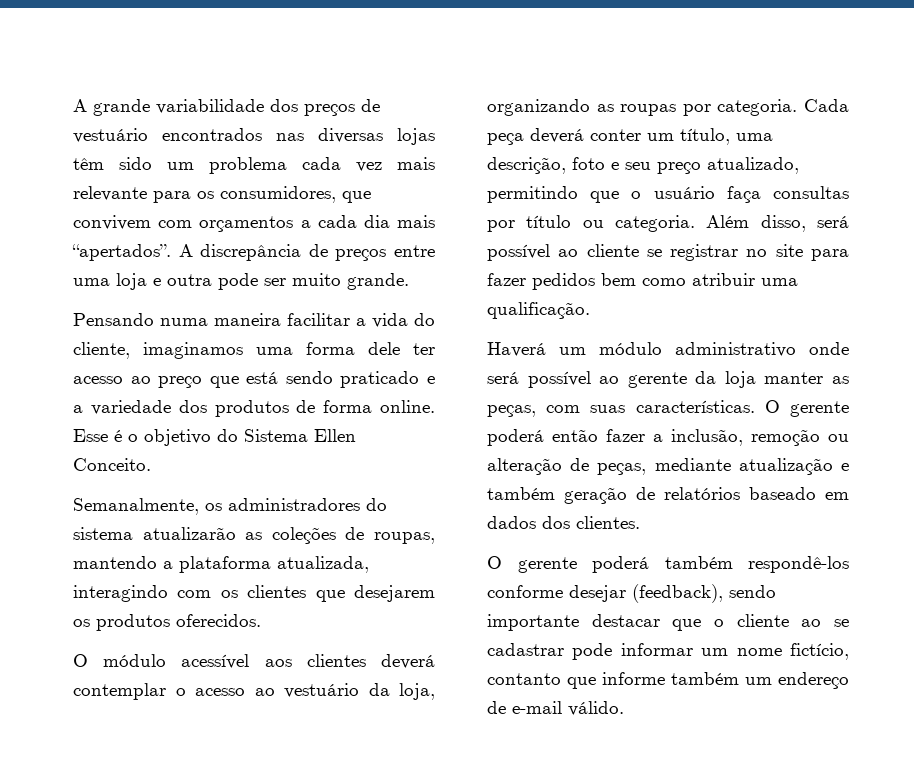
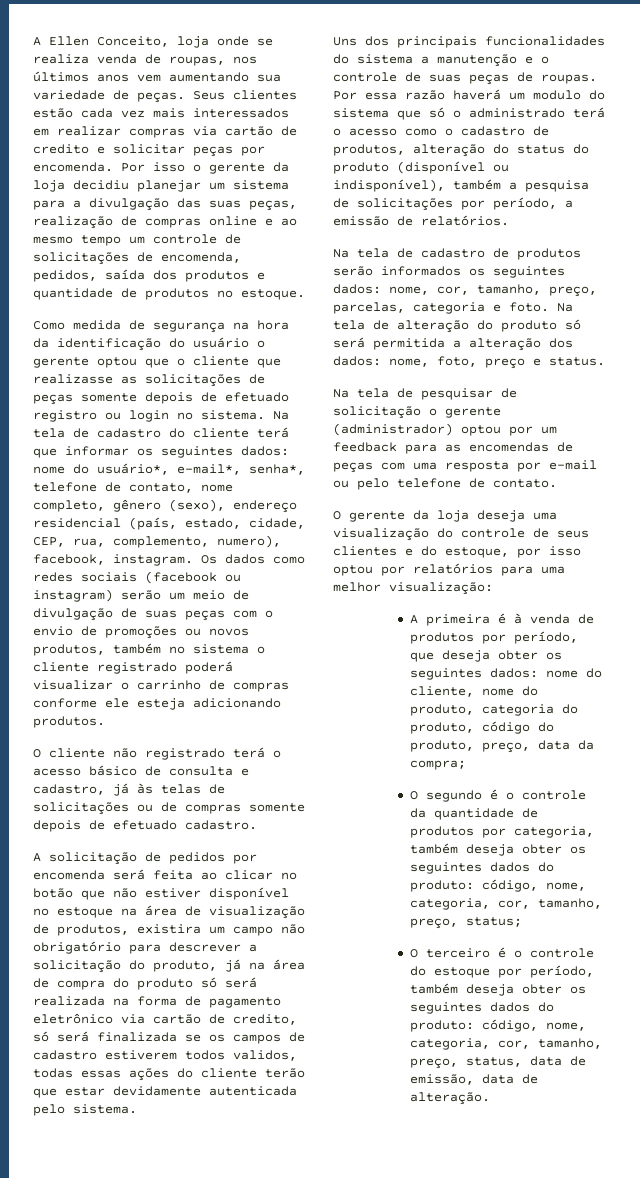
[73,99,380,116] [73,128,435,145] [73,157,435,174] [73,186,371,203] [73,215,435,232] [72,244,435,261] [73,273,409,290] [73,313,435,328] [73,342,435,359] [73,371,435,388] [73,400,435,417] [73,429,356,446] [73,458,151,471] [73,498,387,515] [73,527,435,544] [73,556,369,573] [73,585,435,602] [73,614,261,631] [73,654,435,669] [73,683,435,700] [487,99,849,116] [487,128,773,145] [487,157,799,174] [487,186,849,203] [487,215,849,232] [487,244,849,261] [487,273,798,290] [487,302,590,319] [487,342,849,357] [487,371,849,388] [487,400,849,417] [487,429,849,446] [487,458,849,475] [487,487,849,504] [487,516,640,529] [487,556,849,573] [487,584,776,603] [487,614,849,631] [487,643,849,660] [487,672,849,689] [487,701,624,716] A grande variabilidade dos preços de vestuário encontrados nas diversas lojas têm sido um problema cada vez mais relevante para os consumidores, que convivem com orçamentos a cada dia mais “apertados”. A discrepância de preços entre uma loja e outra pode ser muito grande. // Pensando numa maneira facilitar a vida do cliente, imaginamos uma forma dele ter acesso ao preço que está sendo praticado e a variedade dos produtos de forma online. Esse é o objetivo do Sistema Ellen Conceito. // Semanalmente, os administradores do sistema atualizarão as coleções de roupas, mantendo a plataforma atualizada, interagindo com os clientes que desejarem os produtos oferecidos. // O módulo acessível aos clientes deverá contemplar o acesso ao vestuário da loja, organizando as roupas por categoria. Cada peça deverá conter um título, uma descrição, foto e seu preço atualizado, permitindo que o usuário faça consultas por título ou categoria. Além disso, será possível ao cliente se registrar no site para fazer pedidos bem como atribuir uma qualificação. // Haverá um módulo administrativo onde será possível ao gerente da loja manter as peças, com suas características. O gerente poderá então fazer a inclusão, remoção ou alteração de peças, mediante atualização e também geração de relatórios baseado em dados dos clientes. // O gerente poderá também respondê-los conforme desejar (feedback), sendo importante destacar que o cliente ao se cadastrar pode informar um nome fictício, contanto que informe também um endereço de e-mail válido. -> [33,36,273,48] [33,54,257,66] [33,71,281,82] [33,90,297,103] [33,108,289,118] [33,126,297,138] [33,144,265,157] [33,162,289,174] [33,180,289,192] [33,198,297,211] [33,216,297,229] [33,234,241,246] [33,252,241,265] [33,269,265,282] [33,288,305,300] [33,320,289,333] [33,337,265,351] [33,356,281,368] [33,374,265,387] [33,392,289,405] [33,410,289,422] [33,427,289,438] [33,446,289,458] [33,463,305,475] [33,482,233,493] [33,499,297,513] [33,517,305,530] [33,535,281,548] [33,554,305,566] [33,571,241,584] [33,589,249,602] [33,608,273,621] [33,626,249,639] [33,643,265,656] [33,661,233,674] [33,680,289,692] [33,698,281,710] [33,716,105,728] [33,747,281,760] [33,765,249,776] [33,783,225,796] [33,802,305,815] [33,820,257,832] [33,852,257,865] [33,869,297,880] [33,887,289,900] [33,905,305,919] [33,924,305,936] [33,941,257,954] [33,959,305,973] [33,977,257,990] [33,996,281,1008] [33,1013,297,1025] [33,1031,305,1044] [33,1050,297,1061] [33,1068,305,1081] [33,1086,297,1098] [33,1104,137,1116] [333,36,605,48] [333,54,549,67] [333,72,597,85] [333,89,605,100] [333,107,605,120] [333,126,549,136] [333,144,589,157] [333,161,509,174] [333,179,589,192] [333,197,573,211] [333,215,509,226] [333,248,581,260] [333,266,565,278] [333,284,597,297] [333,302,573,314] [333,319,581,333] [333,337,573,351] [333,356,605,369] [333,388,517,400] [333,406,501,419] [333,423,557,436] [333,442,573,454] [333,460,597,473] [333,478,557,490] [333,510,557,522] [333,528,589,541] [333,546,581,558] [333,563,565,576] [333,582,493,595] [410,613,595,626] [410,631,579,644] [410,650,563,662] [410,668,603,680] [410,686,539,697] [410,704,579,716] [410,721,555,734] [410,740,595,753] [410,760,467,770] [410,789,587,802] [410,808,539,820] [410,826,595,838] [410,843,587,856] [410,862,555,874] [410,879,587,892] [410,898,603,910] [410,917,523,929] [410,947,595,958] [410,965,595,978] [410,983,587,996] [410,1002,555,1014] [410,1019,587,1032] [410,1038,603,1050] [410,1056,587,1069] [410,1074,539,1085] [410,1092,491,1105] A Ellen Conceito, loja onde se realiza venda de roupas, nos últimos anos vem aumentando sua variedade de peças. Seus clientes estão cada vez mais interessados em realizar compras via cartão de credito e solicitar peças por encomenda. Por isso o gerente da loja decidiu planejar um sistema para a divulgação das suas peças, realização de compras online e ao mesmo tempo um controle de solicitações de encomenda, pedidos, saída dos produtos e quantidade de produtos no estoque. // Como medida de segurança na hora da identificação do usuário o gerente optou que o cliente que realizasse as solicitações de peças somente depois de efetuado registro ou login no sistema. Na tela de cadastro do cliente terá que informar os seguintes dados: nome do usuário*, e-mail*, senha*, telefone de contato, nome completo, gênero (sexo), endereço residencial (país, estado, cidade, CEP, rua, complemento, numero), facebook, instagram. Os dados como redes sociais (facebook ou instagram) serão um meio de divulgação de suas peças com o envio de promoções ou novos produtos, também no sistema o cliente registrado poderá visualizar o carrinho de compras conforme ele esteja adicionando produtos. // O cliente não registrado terá o acesso básico de consulta e cadastro, já às telas de solicitações ou de compras somente depois de efetuado cadastro. // A solicitação de pedidos por encomenda será feita ao clicar no botão que não estiver disponível no estoque na área de visualização de produtos, existira um campo não obrigatório para descrever a solicitação do produto, já na área de compra do produto só será realizada na forma de pagamento eletrônico via cartão de credito, só será finalizada se os campos de cadastro estiverem todos validos, todas essas ações do cliente terão que estar devidamente autenticada pelo sistema. // Uns dos principais funcionalidades do sistema a manutenção e o controle de suas peças de roupas. Por essa razão haverá um modulo do sistema que só o administrado terá o acesso como o cadastro de produtos, alteração do status do produto (disponível ou indisponível), também a pesquisa de solicitações por período, a emissão de relatórios. // Na tela de cadastro de produtos serão informados os seguintes dados: nome, cor, tamanho, preço, parcelas, categoria e foto. Na tela de alteração do produto só será permitida a alteração dos dados: nome, foto, preço e status. // Na tela de pesquisar de solicitação o gerente (administrador) optou por um feedback para as encomendas de peças com uma resposta por e-mail ou pelo telefone de contato. // O gerente da loja deseja uma visualização do controle de seus clientes e do estoque, por isso optou por relatórios para uma melhor visualização: // A primeira é à venda de produtos por período, que deseja obter os seguintes dados: nome do cliente, nome do produto, categoria do produto, código do produto, preço, data da compra; // O segundo é o controle da quantidade de produtos por categoria, também deseja obter os seguintes dados do produto: código, nome, categoria, cor, tamanho, preço, status; // O terceiro é o controle do estoque por período, também deseja obter os seguintes dados do produto: código, nome, categoria, cor, tamanho, preço, status, data de emissão, data de alteração.

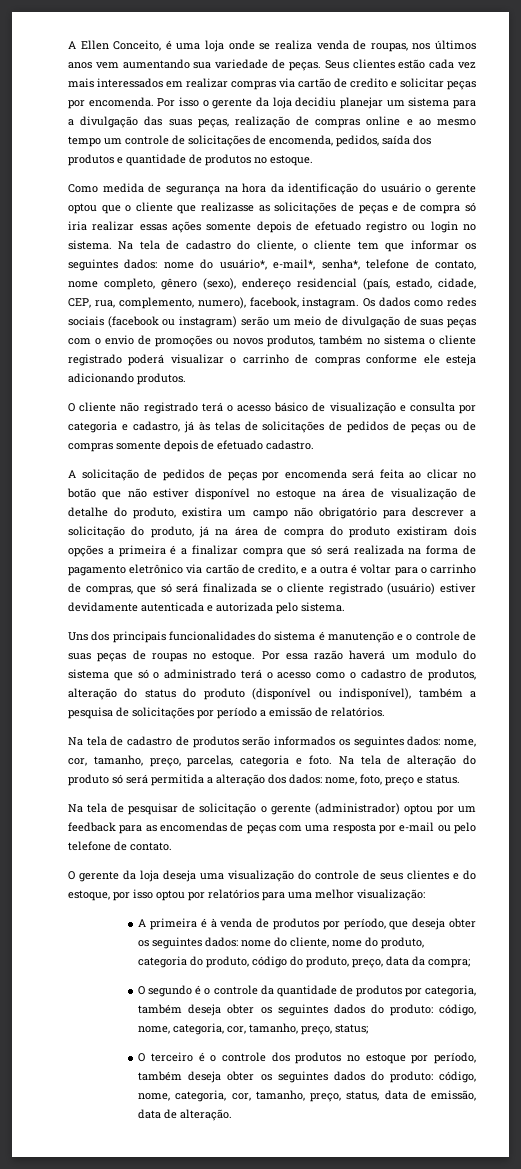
(169, 41) none -> [165,40,201,50] é uma
(73, 399) none -> [392,202,477,214] [68,221,202,233] e de compra só iria realizar essas ações
[193,427,289,438] cliente terá -> [256,240,379,251] cliente, o cliente tem
[169,766,233,776] consulta -> [329,402,476,414] [68,421,117,433] visualização e consulta por categoria
(129, 808) none -> [329,421,441,433] de pedidos de peças
(225, 858) none -> [209,469,257,481] de peças
[57,924,129,936] produtos, -> [68,507,177,519] detalhe do produto,
(193, 984) none -> [396,526,477,536] [68,545,307,557] existiram dois opções a primeira é a finalizar compra que
[33,1031,305,1044] [33,1050,297,1061] [33,1068,305,1081] [33,1086,297,1098] só será finalizada se os campos de cadastro estiverem todos validos, todas essas ações do cliente terão que estar devidamente autenticada -> [301,564,476,576] [68,583,476,595] [68,602,273,612] e a outra é voltar para o carrinho de compras, que só será finalizada se o cliente registrado (usuário) estiver devidamente autenticada e autorizada
[421,56,429,64] a -> [318,631,325,641] é
[541,74,597,84] roupas. -> [151,651,256,662] roupas no estoque.
[493,197,557,210] período, -> [217,707,257,719] período
[410,966,427,976] do -> [271,1052,360,1064] dos produtos no

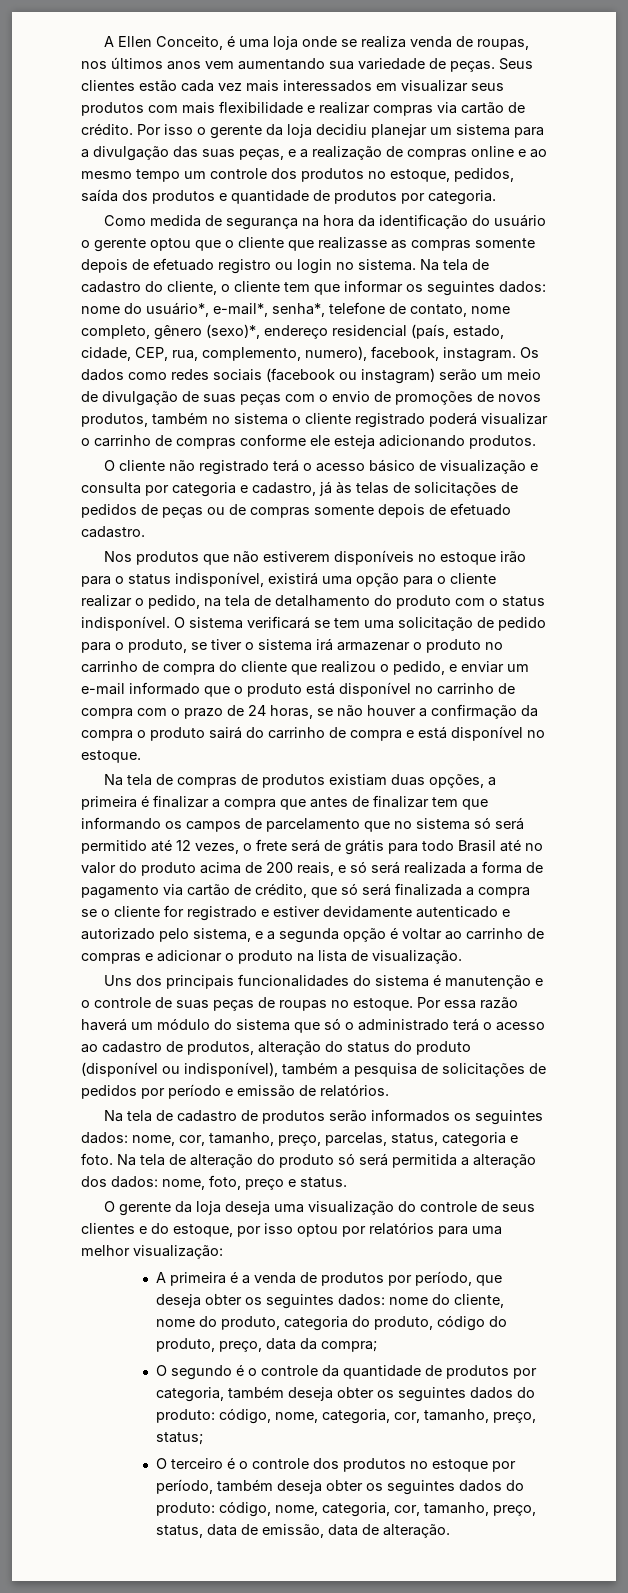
(183, 84) none -> [401,80,504,92] [81,101,315,116] visualizar seus produtos com mais flexibilidade e
[350,78,476,90] [68,97,154,109] credito e solicitar peças por encomenda. -> [81,123,133,135] crédito.
(229, 123) none -> [288,149,308,158] e a
[172,135,333,147] de solicitações de encomenda, -> [271,168,450,182] dos produtos no estoque,
[254,155,313,166] no estoque. -> [401,190,496,205] por categoria.
[274,202,477,214] [68,221,202,233] solicitações de peças e de compra só iria realizar essas ações -> [411,240,471,251] compras
[203,278,236,290] (sexo), -> [206,324,260,339] (sexo)*,
[216,338,229,345] ou -> [477,391,494,402] de
[68,469,476,481] [67,488,477,500] [68,507,477,519] [68,526,477,538] [68,545,307,557] A solicitação de pedidos de peças por encomenda será feita ao clicar no botão que não estiver disponível no estoque na área de visualização de detalhe do produto, existira um campo não obrigatório para descrever a solicitação do produto, já na área de compra do produto existiram dois opções a primeira é a finalizar compra que -> [104,550,527,565] [81,572,496,587] [81,595,545,609] [81,616,546,631] [81,638,503,653] [81,661,529,675] [81,682,515,697] [81,704,538,719] [81,726,545,741] [81,750,141,763] [104,774,497,788] [81,795,488,810] [81,817,524,832] [81,839,543,855] [81,862,346,876] Nos produtos que não estiverem disponíveis no estoque irão para o status indisponível, existirá uma opção para o cliente realizar o pedido, na tela de detalhamento do produto com o status indisponível. O sistema verificará se tem uma solicitação de pedido para o produto, se tiver o sistema irá armazenar o produto no carrinho de compra do cliente que realizou o pedido, e enviar um e-mail informado que o produto está disponível no carrinho de compra com o prazo de 24 horas, se não houver a confirmação da compra o produto sairá do carrinho de compra e está disponível no estoque. // Na tela de compras de produtos existiam duas opções, a primeira é finalizar a compra que antes de finalizar tem que informando os campos de parcelamento que no sistema só será permitido até 12 vezes, o frete será de grátis para todo Brasil até no valor do produto acima de 200 reais, e
[408,548,422,555] na -> [470,865,478,874] a
[129,564,476,576] [68,583,133,595] eletrônico via cartão de credito, e a outra é voltar para o carrinho de compras, -> [163,883,307,898] via cartão de crédito,
(257, 588) none -> [466,887,530,898] a compra
[328,583,476,595] [68,602,345,614] registrado (usuário) estiver devidamente autenticada e autorizada pelo sistema. -> [164,905,510,921] [81,927,544,943] [81,950,462,964] for registrado e estiver devidamente autenticado e autorizado pelo sistema, e a segunda opção é voltar ao carrinho de compras e adicionar o produto na lista de visualização.
[415,650,457,660] modulo -> [157,1018,210,1030] módulo
[316,672,356,679] como o -> [81,1044,98,1053] ao
(194, 713) none -> [529,1063,546,1074] [81,1085,137,1099] de pedidos
[260,710,266,717] a -> [225,1088,233,1096] e
(234, 761) none -> [391,1133,438,1146] status,
[68,803,476,815] [68,822,476,834] [68,841,172,851] // Na tela de pesquisar de solicitação o gerente (administrador) optou por um feedback para as encomendas de peças com uma resposta por e-mail ou pelo telefone de contato. -> (347, 1182) none
[210,918,217,928] à -> [242,1275,251,1284] a

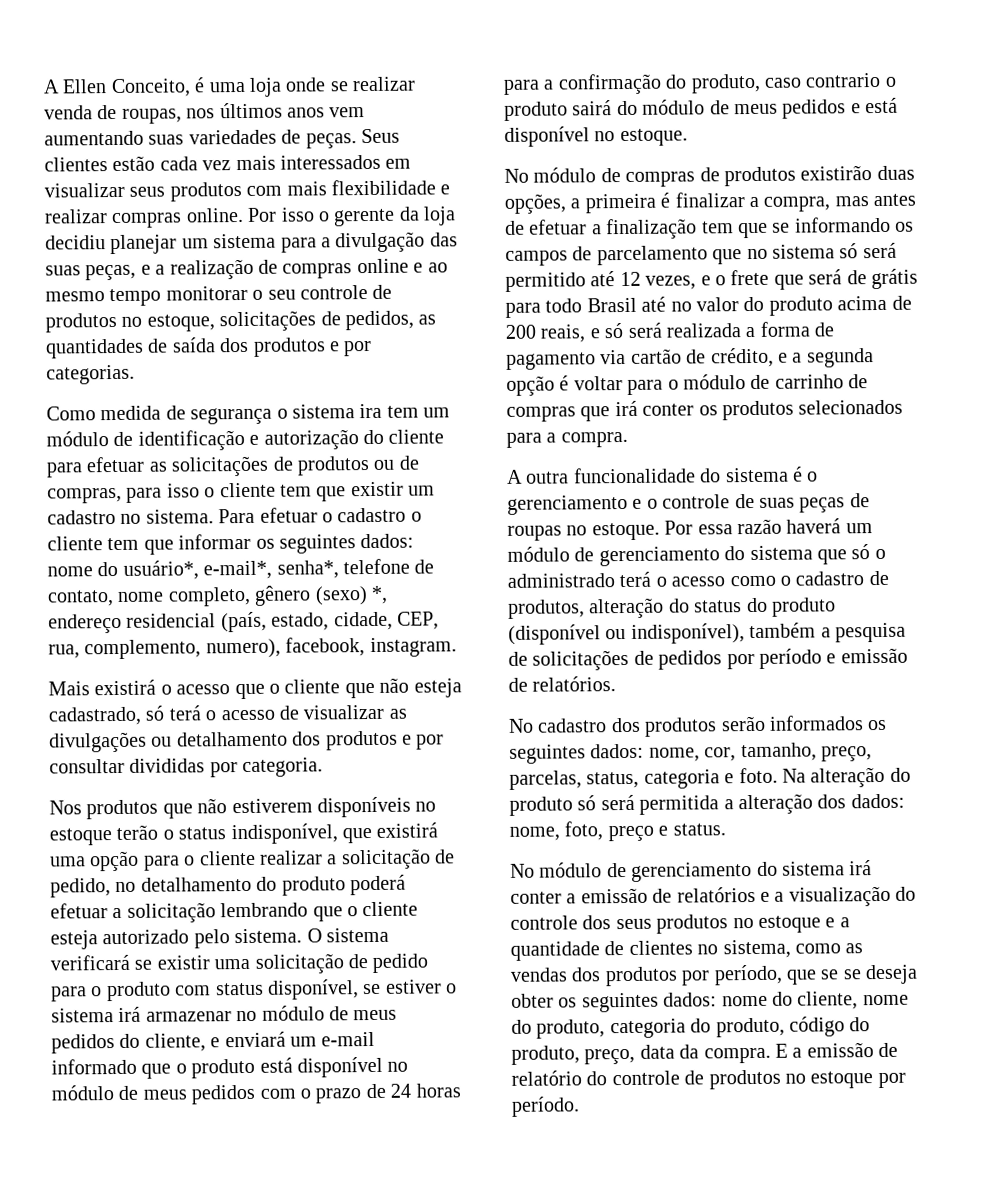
[361,36,407,48] realiza -> [352,76,417,92] realizar
[329,58,425,70] sua variedade -> [148,129,277,145] suas variedades
[437,102,525,114] [81,123,133,135] via cartão de crédito. -> [185,207,244,223] online.
[184,168,514,182] [81,189,496,205] [104,214,547,230] [81,237,535,252] [81,258,489,274] [81,281,217,295] um controle dos produtos no estoque, pedidos, saída dos produtos e quantidade de produtos por categoria. // Como medida de segurança na hora da identificação do usuário o gerente optou que o cliente que realizasse as compras somente depois de efetuado registro ou login no sistema. Na tela de cadastro do cliente, -> [165,284,393,301] [45,310,437,333] [45,337,373,359] [46,364,135,385] [46,403,451,425] [46,429,445,451] [46,455,420,478] [47,481,436,504] [47,507,407,525] monitorar o seu controle de produtos no estoque, solicitações de pedidos, as quantidades de saída dos produtos e por categorias. // Como medida de segurança o sistema ira tem um módulo de identificação e autorização do cliente para efetuar as solicitações de produtos ou de compras, para isso o cliente tem que existir um cadastro no sistema. Para efetuar o cadastro
[206,324,260,339] (sexo)*, -> [314,585,388,606] (sexo) *,
[520,347,539,358] [81,368,541,384] [81,391,541,406] [81,412,548,428] [81,434,536,449] [104,459,539,475] [81,481,518,497] [81,503,511,518] [81,526,145,538] Os dados como redes sociais (facebook ou instagram) serão um meio de divulgação de suas peças com o envio de promoções de novos produtos, também no sistema o cliente registrado poderá visualizar o carrinho de compras conforme ele esteja adicionando produtos. // O cliente não registrado terá o acesso básico de visualização e consulta por categoria e cadastro, já às telas de solicitações de pedidos de peças ou de compras somente depois de efetuado cadastro. -> [48,677,462,700] [48,704,407,726] [49,730,445,753] [49,757,324,778] // Mais existirá o acesso que o cliente que não esteja cadastrado, só terá o acesso de visualizar as divulgações ou detalhamento dos produtos e por consultar divididas por categoria.
[500,551,527,563] [81,576,111,587] irão para -> [116,824,159,840] terão
(264, 579) none -> [342,827,372,844] que
[135,595,545,609] [81,616,170,631] o pedido, na tela de detalhamento do produto com o status indisponível. -> [327,848,456,870] [50,874,406,898] [50,901,419,923] [50,928,303,950] a solicitação de pedido, no detalhamento do produto poderá efetuar a solicitação lembrando que o cliente esteja autorizado pelo sistema.
[334,618,360,628] tem -> [156,955,210,970] existir
[128,638,503,653] [81,661,504,675] produto, se tiver o sistema irá armazenar o produto no carrinho de compra do cliente que realizou o pedido, e enviar -> [106,979,458,1002] [51,1005,398,1023] [51,1031,286,1054] produto com status disponível, se estiver o sistema irá armazenar no módulo de meus pedidos do cliente, e enviará
[437,683,515,695] [81,708,133,719] carrinho de compra -> [51,1084,256,1105] módulo de meus pedidos
[270,704,538,719] [81,726,402,741] horas, se não houver a confirmação da compra o produto sairá do carrinho de compra -> [415,1083,461,1098] [503,72,897,95] [504,99,847,121] horas para a confirmação do produto, caso contrario o produto sairá do módulo de meus pedidos
[104,774,153,786] Na tela -> [504,167,597,183] No módulo
[329,774,388,786] existiam -> [800,165,873,181] existirão
[224,795,488,810] compra que antes de finalizar tem que -> [763,193,917,212] [505,218,791,240] compra, mas antes de efetuar a finalização tem que se
(239, 848) none -> [700,275,711,286] e
(287, 845) none -> [773,274,804,290] que
[311,883,530,898] [81,905,510,921] [81,928,251,942] que só será finalizada a compra se o cliente for registrado e estiver devidamente autenticado e autorizado pelo sistema, -> (774, 357) none
[445,928,544,940] [81,950,462,964] [104,974,350,989] ao carrinho de compras e adicionar o produto na lista de visualização. // Uns dos principais funcionalidades -> [627,374,869,395] [506,399,904,422] [506,431,628,448] [507,467,696,484] para o módulo de carrinho de compras que irá conter os produtos selecionados para a compra. // A outra funcionalidade
[445,975,532,989] manutenção -> [807,471,819,482] [507,494,628,515] o gerenciamento
(210, 1024) none -> [574,546,720,567] de gerenciamento
[81,1044,98,1053] ao -> [729,575,791,587] como o
[104,1110,259,1122] Na tela de cadastro de -> [508,717,641,733] No cadastro dos
[140,1154,186,1166] tela de -> (806, 775) none
[104,1201,536,1216] [81,1222,502,1237] [81,1245,223,1259] [156,1271,318,1286] O gerente da loja deseja uma visualização do controle de seus clientes e do estoque, por isso optou por relatórios para uma melhor visualização: // A primeira é a venda de -> [510,860,873,882] [510,885,917,907] [510,914,850,934] [510,939,864,961] [510,967,602,982] No módulo de gerenciamento do sistema irá conter a emissão de relatórios e a visualização do controle dos seus produtos no estoque e a quantidade de clientes no sistema, como as vendas dos
(503, 1280) none -> [820,969,862,980] se se
[321,1341,378,1352] [156,1364,538,1380] [156,1386,536,1402] [156,1408,537,1424] [156,1432,204,1445] [156,1457,517,1472] [156,1479,525,1495] [156,1501,537,1517] [156,1524,451,1538] compra; // O segundo é o controle da quantidade de produtos por categoria, também deseja obter os seguintes dados do produto: código, nome, categoria, cor, tamanho, preço, status; // O terceiro é o controle dos produtos no estoque por período, também deseja obter os seguintes dados do produto: código, nome, categoria, cor, tamanho, preço, status, data de emissão, data de alteração. -> [703,1042,899,1064] [511,1069,906,1090] [511,1096,580,1117] compra. E a emissão de relatório do controle de produtos no estoque por período.

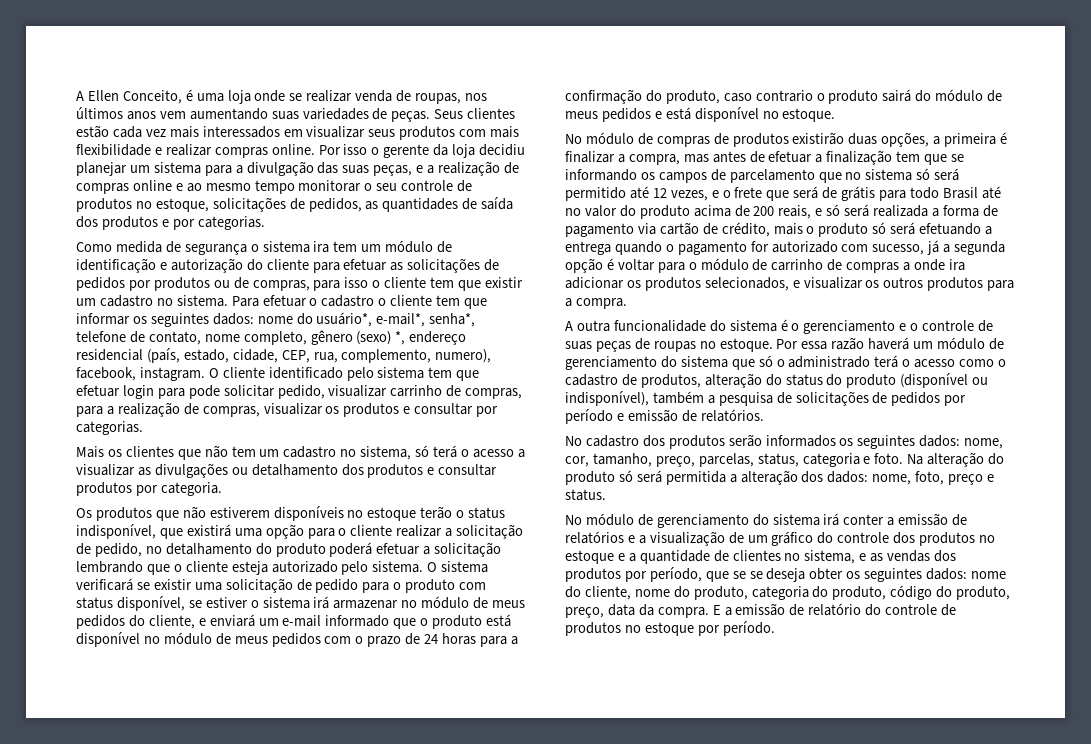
(294, 463) none -> [76,277,151,291] pedidos por
[48,677,462,700] [48,706,142,726] // Mais existirá o acesso que o cliente que não esteja cadastrado, -> [208,367,480,381] [76,385,523,399] [76,402,499,417] [76,421,143,435] [76,445,412,460] O cliente identificado pelo sistema tem que efetuar login para pode solicitar pedido, visualizar carrinho de compras, para a realização de compras, visualizar os produtos e consultar por categorias. // Mais os clientes que não tem um cadastro no sistema,
[279,705,299,720] de -> [517,449,525,458] a
[416,734,445,750] [49,758,206,774] por consultar divididas -> [438,464,498,476] [76,482,132,496] consultar produtos
[49,800,82,815] Nos -> [76,508,92,518] Os
[778,352,788,363] e -> [773,222,993,237] [565,240,940,255] mais o produto só será efetuando a entrega quando o pagamento for autorizado com sucesso, já
[580,399,904,422] que irá conter os produtos selecionados -> [903,259,965,271] [565,277,984,291] a onde ira adicionar os produtos selecionados, e visualizar os outros produtos
(891, 896) none -> [728,531,814,546] de um gráfico
[615,918,652,930] seus -> (916, 538) none
[795,943,841,954] como -> [859,553,867,561] e

